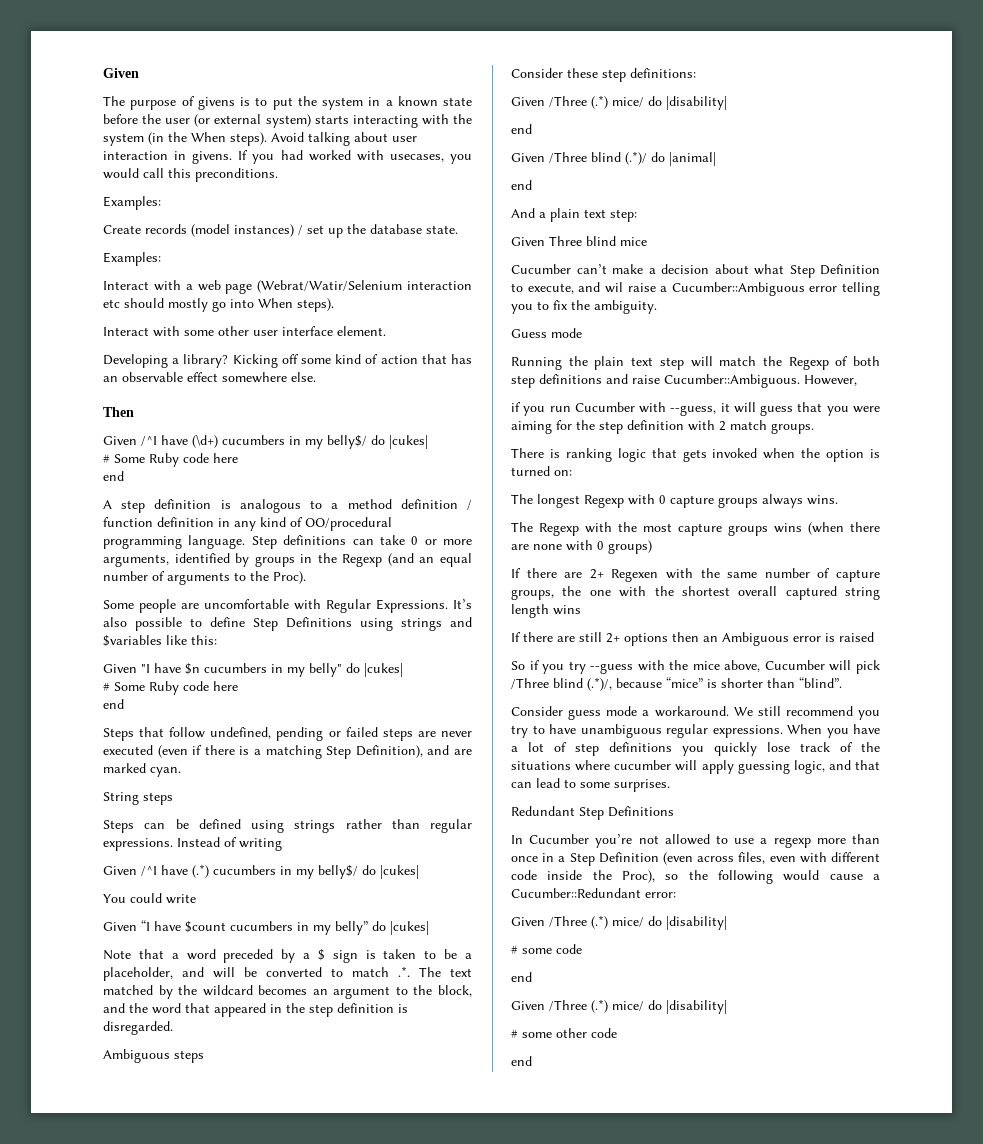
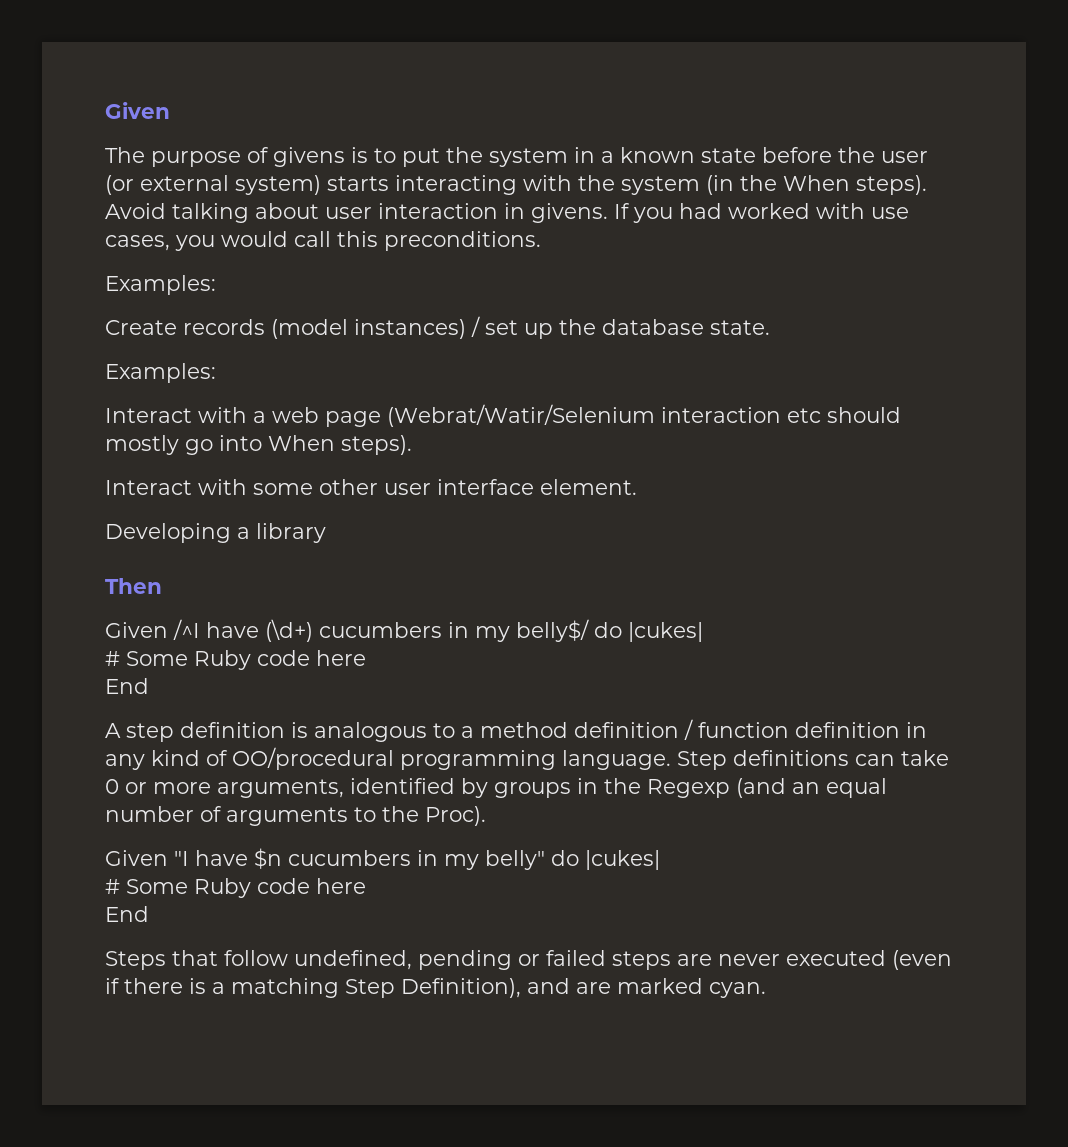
[389,154,444,162] usecases, -> [871,207,909,219] [105,235,170,251] use cases,
[183,354,472,368] [103,372,316,383] library? Kicking off some kind of action that has an observable effect somewhere else. -> [256,523,326,543] library
[103,471,124,481] end -> [105,678,149,694] End
[103,599,472,613] [103,617,472,631] [103,635,217,647] // Some people are uncomfortable with Regular Expressions. It’s also possible to define Step Definitions using strings and $variables like this: -> (486, 816) none
[103,699,124,709] end -> [105,906,149,922] End
[103,792,173,805] [103,819,472,833] [103,837,282,851] [103,864,419,879] [103,893,196,904] [103,920,429,935] [103,949,473,963] [103,966,472,981] [103,985,472,999] [103,1003,408,1017] [103,1021,173,1035] [103,1049,204,1063] [511,68,696,82] [511,95,727,110] [511,124,532,134] [511,151,716,166] [511,180,532,190] [511,208,637,222] [511,236,647,246] [511,264,880,278] [511,282,880,296] [511,300,657,314] [511,328,582,338] [511,356,880,370] [511,374,857,388] [511,402,880,416] [511,420,814,434] [511,448,880,462] [511,466,572,476] [511,494,838,508] [511,522,880,536] [511,540,652,554] [511,568,880,582] [511,586,880,600] [511,604,581,618] [511,632,874,646] [511,660,880,674] [511,677,842,691] [511,706,880,720] [511,724,880,738] [511,742,880,756] [511,760,880,774] [511,778,670,792] [511,806,674,820] [511,834,880,848] [511,852,880,866] [511,870,880,884] [511,888,676,898] [511,915,727,930] [511,944,582,954] [511,972,532,982] [511,999,727,1014] [511,1028,617,1038] [511,1056,532,1066] // String steps // Steps can be defined using strings rather than regular expressions. Instead of writing // Given /^I have (.*) cucumbers in my belly$/ do |cukes| // You could write // Given “I have $count cucumbers in my belly” do |cukes| // Note that a word preceded by a $ sign is taken to be a placeholder, and will be converted to match .*. The text matched by the wildcard becomes an argument to the block, and the word that appeared in the step definition is disregarded. // Ambiguous steps // Consider these step definitions: // Given /Three (.*) mice/ do |disability| // end // Given /Three blind (.*)/ do |animal| // end // And a plain text step: // Given Three blind mice // Cucumber can’t make a decision about what Step Definition to execute, and wil raise a Cucumber::Ambiguous error telling you to fix the ambiguity. // Guess mode // Running the plain text step will match the Regexp of both step definitions and raise Cucumber::Ambiguous. However, // if you run Cucumber with --guess, it will guess that you were aiming for the step definition with 2 match groups. // There is ranking logic that gets invoked when the option is turned on: // The longest Regexp with 0 capture groups always wins. // The Regexp with the most capture groups wins (when there are none with 0 groups) // If there are 2+ Regexen with the same number of capture groups, the one with the shortest overall captured string length wins // If there are still 2+ options then an Ambiguous error is raised // So if you try --guess with the mice above, Cucumber will pick /Three blind (.*)/, because “mice” is shorter than “blind”. // Consider guess mode a workaround. We still recommend you try to have unambiguous regular expressions. When you have a lot of step definitions you quickly lose track of the situations where cucumber will apply guessing logic, and that can lead to some surprises. // Redundant Step Definitions // In Cucumber you’re not allowed to use a regexp more than once in a Step Definition (even across files, even with different code inside the Proc), so the following would cause a Cucumber::Redundant error: // Given /Three (.*) mice/ do |disability| // # some code // end // Given /Three (.*) mice/ do |disability| // # some other code // end -> (766, 990) none

